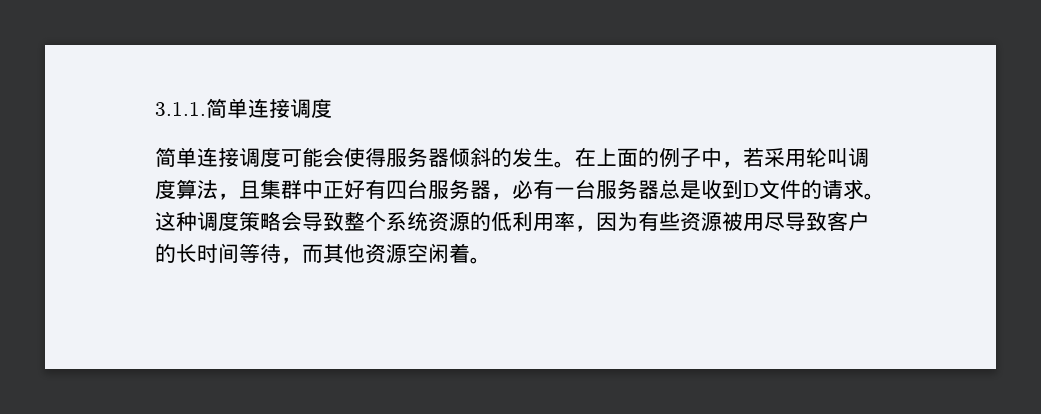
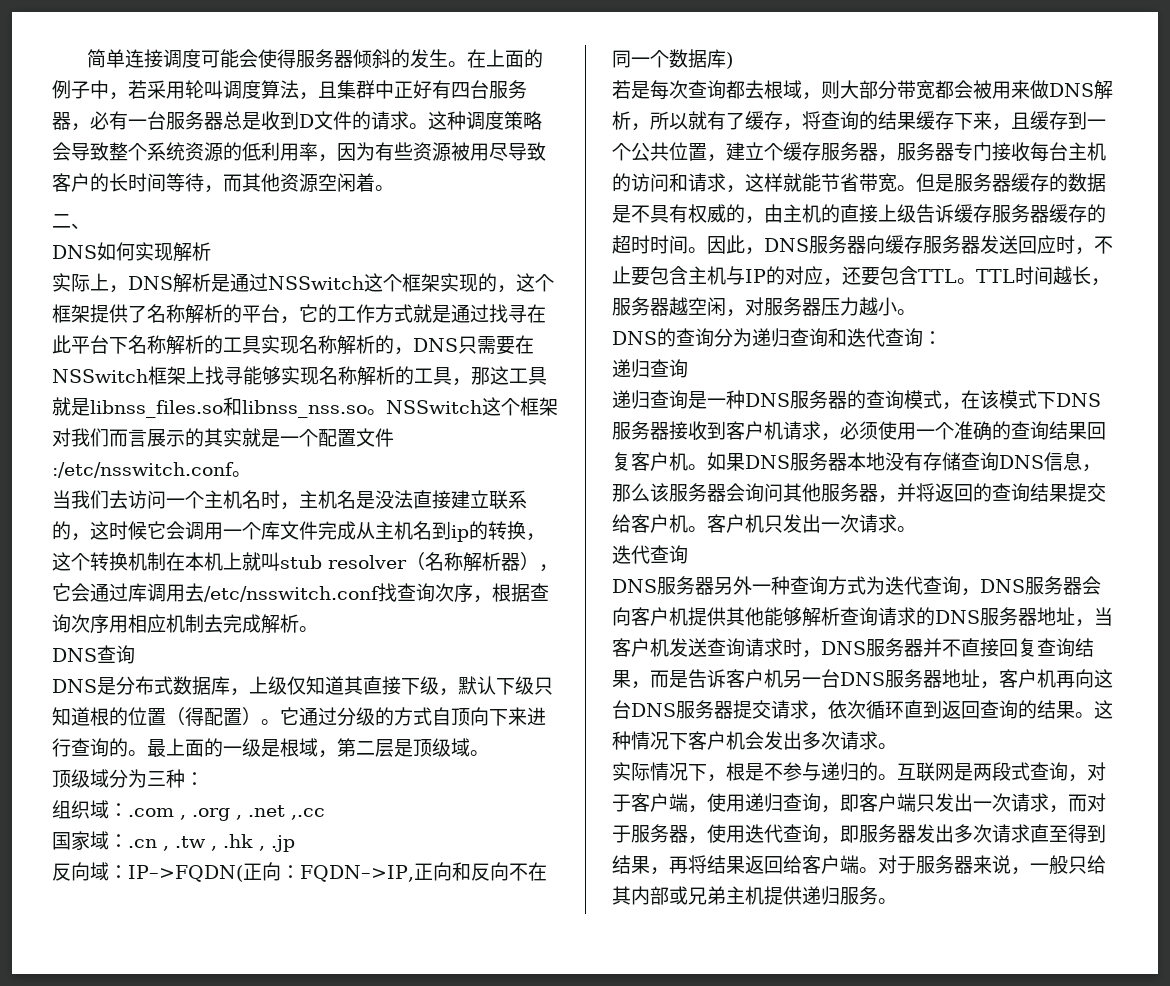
[155,98,332,119] 3.1.1.简单连接调度 // -> (86, 58) none
(491, 260) none -> [52,214,90,229] [52,242,211,262] [52,273,554,293] [52,304,546,324] [52,335,534,355] [52,366,547,386] [52,397,558,418] [52,428,394,447] [52,462,251,478] [52,490,527,510] [52,521,545,542] [52,552,558,572] [52,583,549,603] [52,614,318,634] [52,645,135,664] [52,676,553,696] [52,707,546,726] [52,738,489,758] [52,769,204,788] [52,800,325,821] [52,831,295,852] [52,862,547,882] [612,49,733,69] [612,80,1113,100] [612,111,1106,131] [612,142,1106,162] [612,173,1106,193] [612,204,1106,224] [612,235,1113,255] [612,266,1110,286] [612,297,916,317] [612,328,942,347] [612,359,688,378] [612,390,1101,410] [612,421,1106,441] [612,452,1101,472] [612,483,1106,503] [612,514,916,533] [612,545,688,564] [612,576,1101,596] [612,607,1113,627] [612,638,1094,658] [612,669,1113,689] [612,700,1113,720] [612,731,897,750] [612,762,1106,782] [612,793,1106,813] [612,824,1106,844] [612,855,1106,875] [612,886,897,905] // 二、 // DNS如何实现解析 // 实际上，DNS解析是通过NSSwitch这个框架实现的，这个框架提供了名称解析的平台，它的工作方式就是通过找寻在此平台下名称解析的工具实现名称解析的，DNS只需要在NSSwitch框架上找寻能够实现名称解析的工具，那这工具就是libnss_files.so和libnss_nss.so。NSSwitch这个框架对我们而言展示的其实就是一个配置文件:/etc/nsswitch.conf。 // 当我们去访问一个主机名时，主机名是没法直接建立联系的，这时候它会调用一个库文件完成从主机名到ip的转换，这个转换机制在本机上就叫stub resolver（名称解析器），它会通过库调用去/etc/nsswitch.conf找查询次序，根据查询次序用相应机制去完成解析。 // DNS查询 // DNS是分布式数据库，上级仅知道其直接下级，默认下级只知道根的位置（得配置）。它通过分级的方式自顶向下来进行查询的。最上面的一级是根域，第二层是顶级域。 // 顶级域分为三种： // 组织域：.com , .org , .net ,.cc // 国家域：.cn , .tw , .hk , .jp // 反向域：IP–>FQDN(正向：FQDN–>IP,正向和反向不在同一个数据库) // 若是每次查询都去根域，则大部分带宽都会被用来做DNS解析，所以就有了缓存，将查询的结果缓存下来，且缓存到一个公共位置，建立个缓存服务器，服务器专门接收每台主机的访问和请求，这样就能节省带宽。但是服务器缓存的数据是不具有权威的，由主机的直接上级告诉缓存服务器缓存的超时时间。因此，DNS服务器向缓存服务器发送回应时，不止要包含主机与IP的对应，还要包含TTL。TTL时间越长，服务器越空闲，对服务器压力越小。 // DNS的查询分为递归查询和迭代查询： // 递归查询 // 递归查询是一种DNS服务器的查询模式，在该模式下DNS服务器接收到客户机请求，必须使用一个准确的查询结果回复客户机。如果DNS服务器本地没有存储查询DNS信息，那么该服务器会询问其他服务器，并将返回的查询结果提交给客户机。客户机只发出一次请求。 // 迭代查询 // DNS服务器另外一种查询方式为迭代查询，DNS服务器会向客户机提供其他能够解析查询请求的DNS服务器地址，当客户机发送查询请求时，DNS服务器并不直接回复查询结果，而是告诉客户机另一台DNS服务器地址，客户机再向这台DNS服务器提交请求，依次循环直到返回查询的结果。这种情况下客户机会发出多次请求。 // 实际情况下，根是不参与递归的。互联网是两段式查询，对于客户端，使用递归查询，即客户端只发出一次请求，而对于服务器，使用迭代查询，即服务器发出多次请求直至得到结果，再将结果返回给客户端。对于服务器来说，一般只给其内部或兄弟主机提供递归服务。

